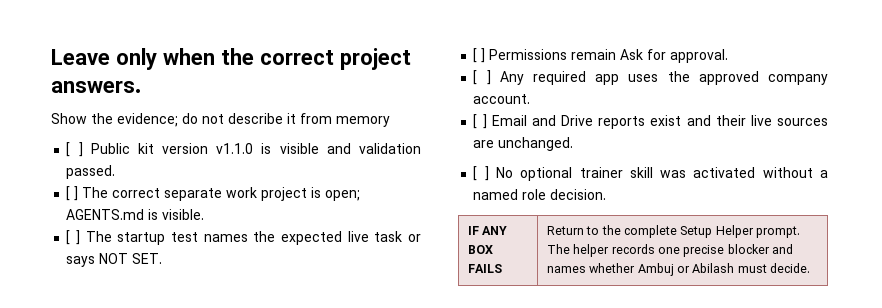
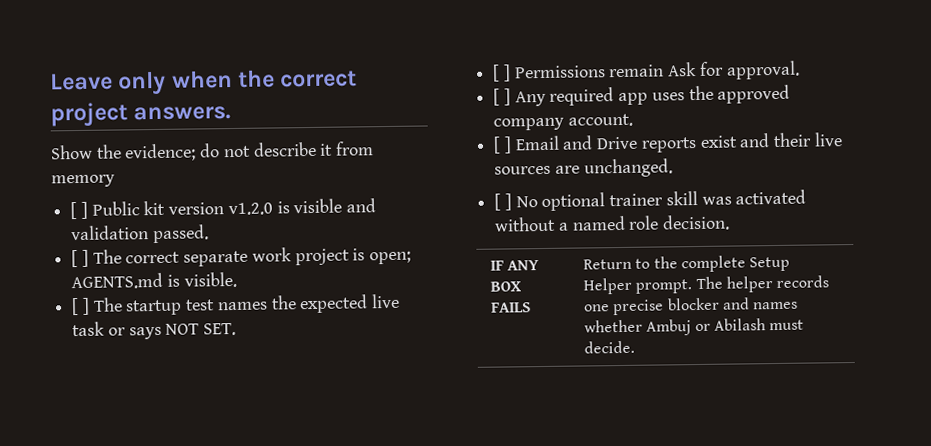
[216,143,254,154] v1.1.0 -> [227,202,273,216] v1.2.0

